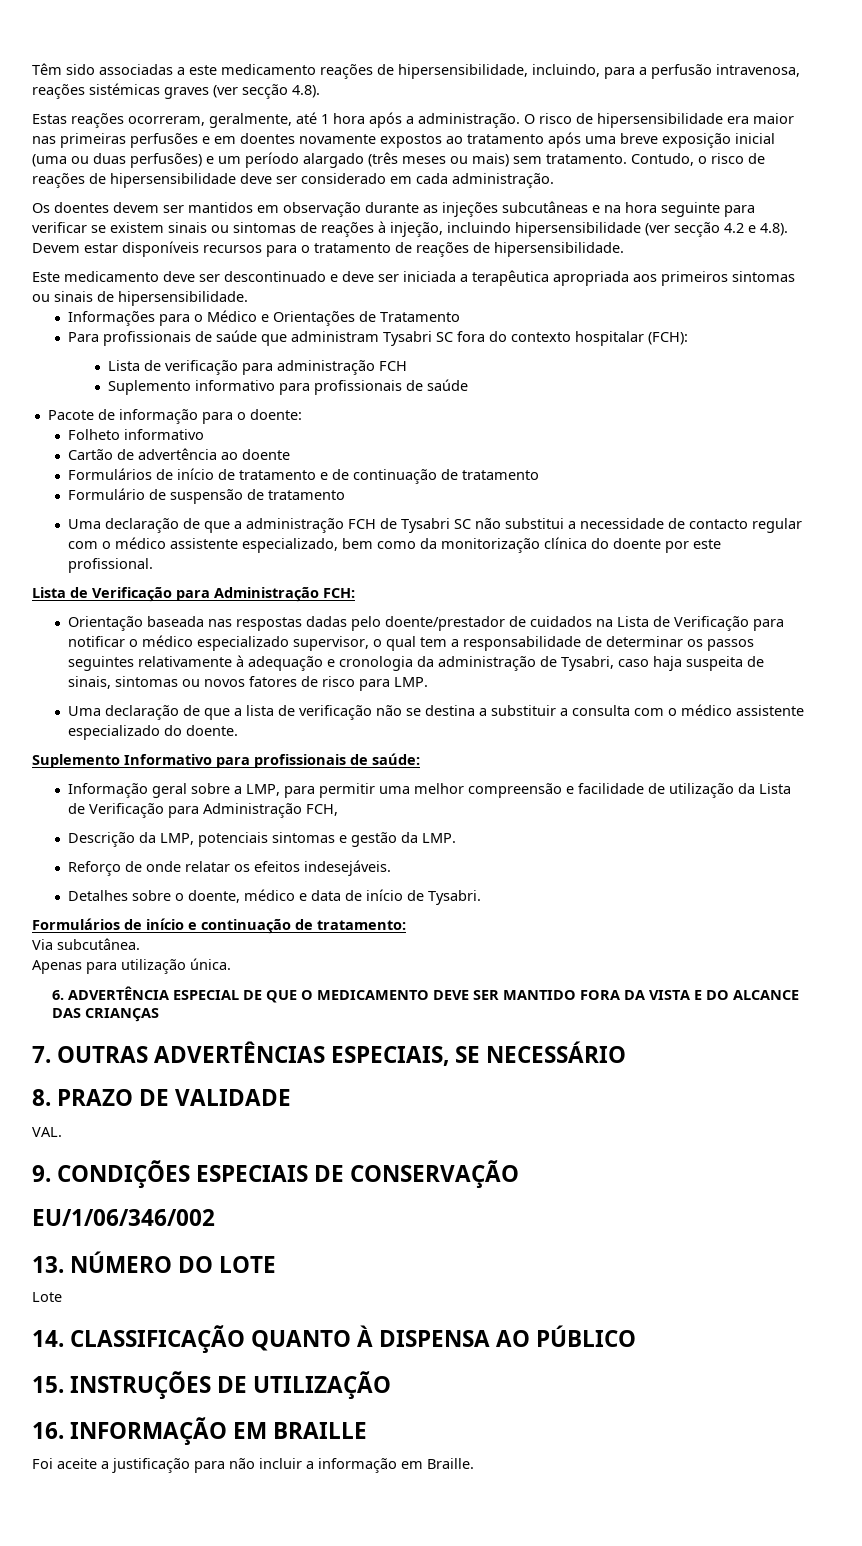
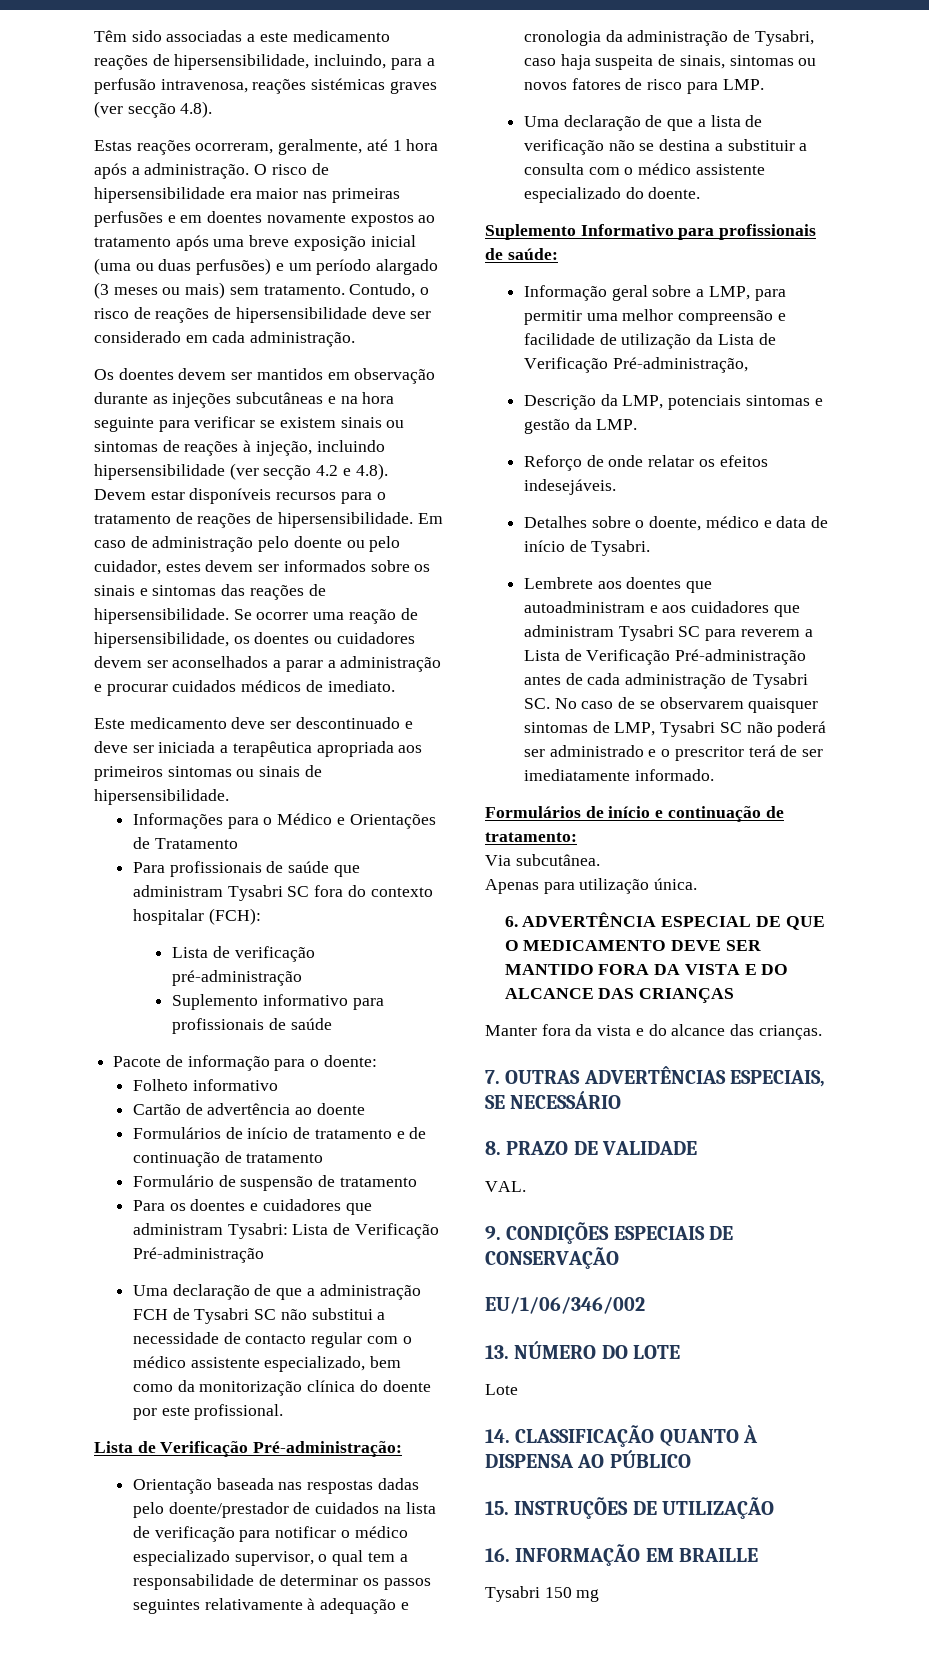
[368,152,398,167] (três -> [94,282,109,299] (3
(624, 249) none -> [417,513,443,524] [94,536,401,552] [94,560,431,575] [94,584,326,600] [94,608,418,624] [94,632,415,648] [94,656,442,672] [94,680,395,696] Em caso de administração pelo doente ou pelo cuidador, estes devem ser informados sobre os sinais e sintomas das reações de hipersensibilidade. Se ocorrer uma reação de hipersensibilidade, os doentes ou cuidadores devem ser aconselhados a parar a administração e procurar cuidados médicos de imediato.
[241,360,407,375] para administração FCH -> [172,970,303,986] pré-administração
(345, 495) none -> [132,1199,372,1215] [132,1223,439,1239] [132,1247,264,1263] // Para os doentes e cuidadores que administram Tysabri: Lista de Verificação Pré-administração
[176,587,355,602] para Administração FCH: -> [253,1441,403,1457] Pré-administração:
[616,616,749,631] Lista de Verificação -> [405,1502,436,1514] [132,1526,235,1542] lista de verificação
[167,803,338,818] para Administração FCH, -> [612,357,748,373] Pré-administração,
(481, 897) none -> [523,577,713,593] [523,601,800,617] [523,625,813,641] [523,649,807,665] [523,673,808,689] [523,697,819,713] [523,721,827,737] [523,745,823,761] [523,769,714,781] // Lembrete aos doentes que autoadministram e aos cuidadores que administram Tysabri SC para reverem a Lista de Verificação Pré-administração antes de cada administração de Tysabri SC. No caso de se observarem quaisquer sintomas de LMP, Tysabri SC não poderá ser administrado e o prescritor terá de ser imediatamente informado.
(159, 1015) none -> [485,1024,822,1040] // Manter fora da vista e do alcance das crianças.
[32,1458,474,1473] Foi aceite a justificação para não incluir a informação em Braille. -> [485,1586,600,1602] Tysabri 150 mg

